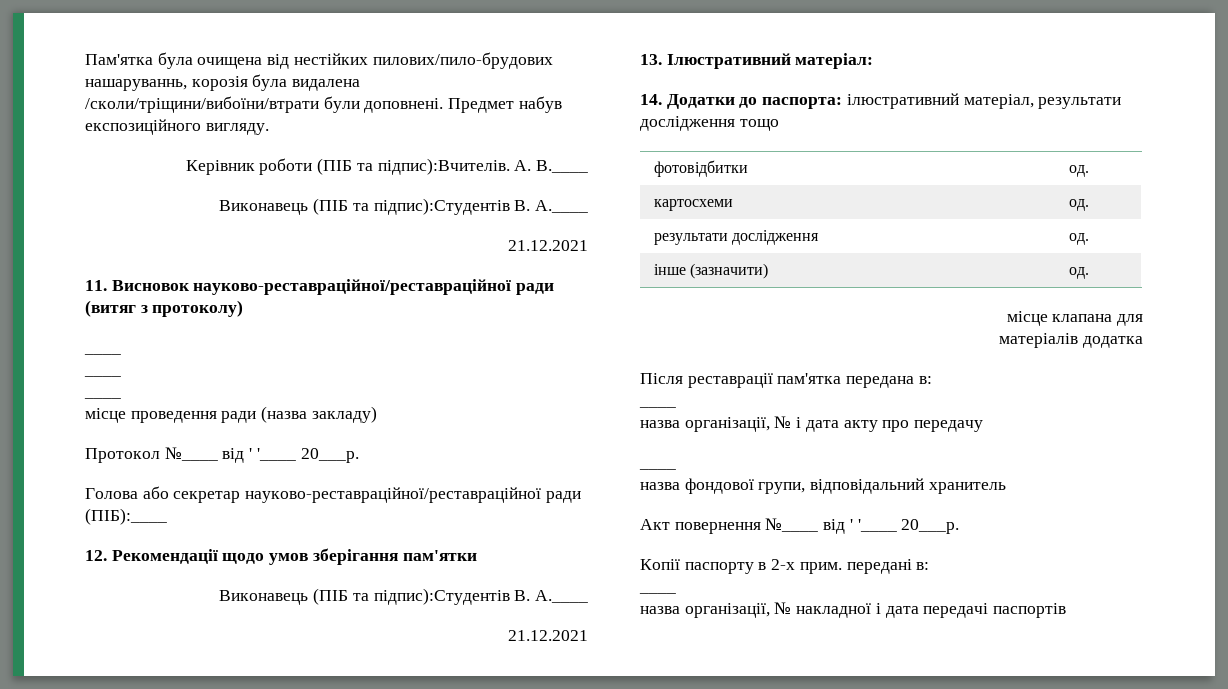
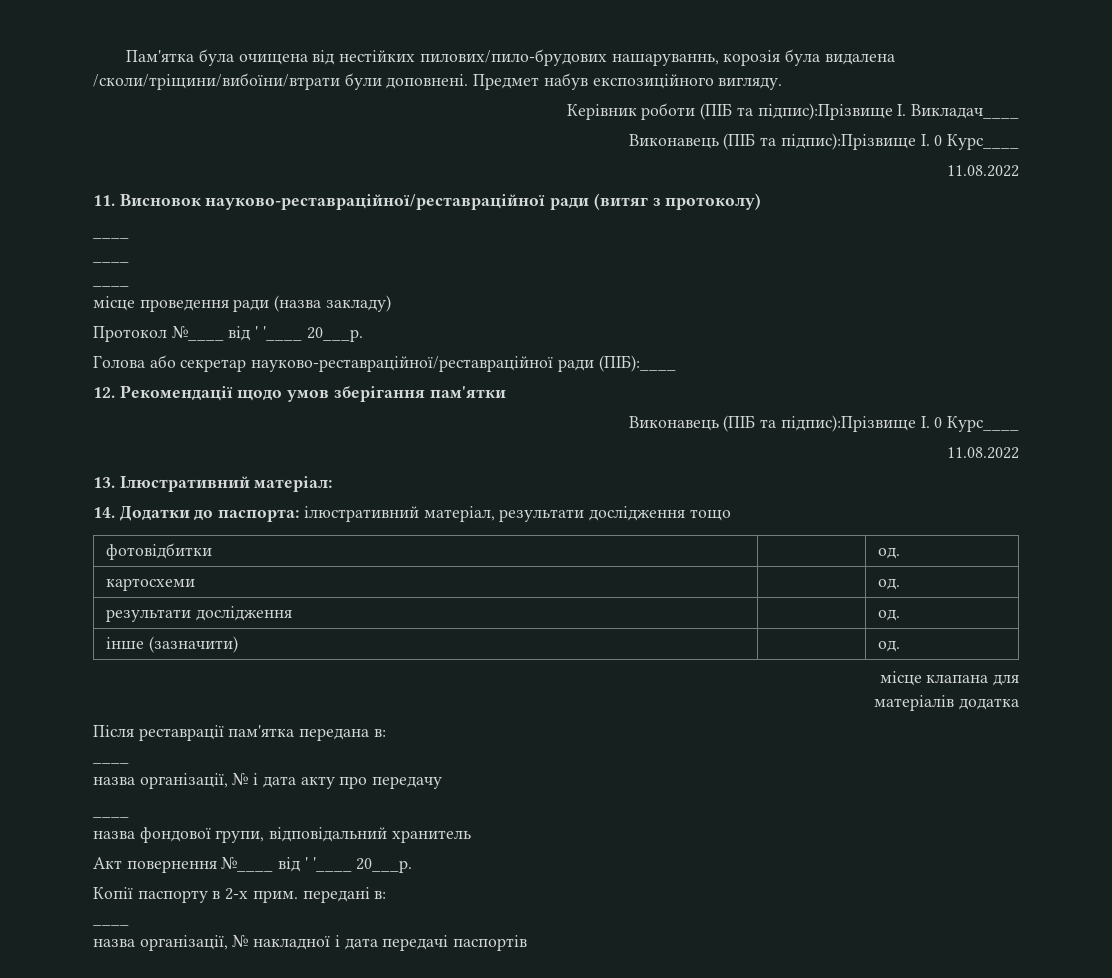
[377,158,588,175] [219,198,589,215] [508,240,588,251] підпис):Вчителів. А. В.____ // Виконавець (ПІБ та підпис):Студентів В. А.____ // 21.12.2021 -> [757,103,1020,120] [628,133,1020,150] [947,165,1019,177] підпис):Прізвище І. Викладач____ // Виконавець (ПІБ та підпис):Прізвище І. 0 Курс____ // 11.08.2022
[373,588,589,605] [508,630,588,641] підпис):Студентів В. А.____ // 21.12.2021 -> [780,415,1020,432] [947,447,1019,459] підпис):Прізвище І. 0 Курс____ // 11.08.2022

